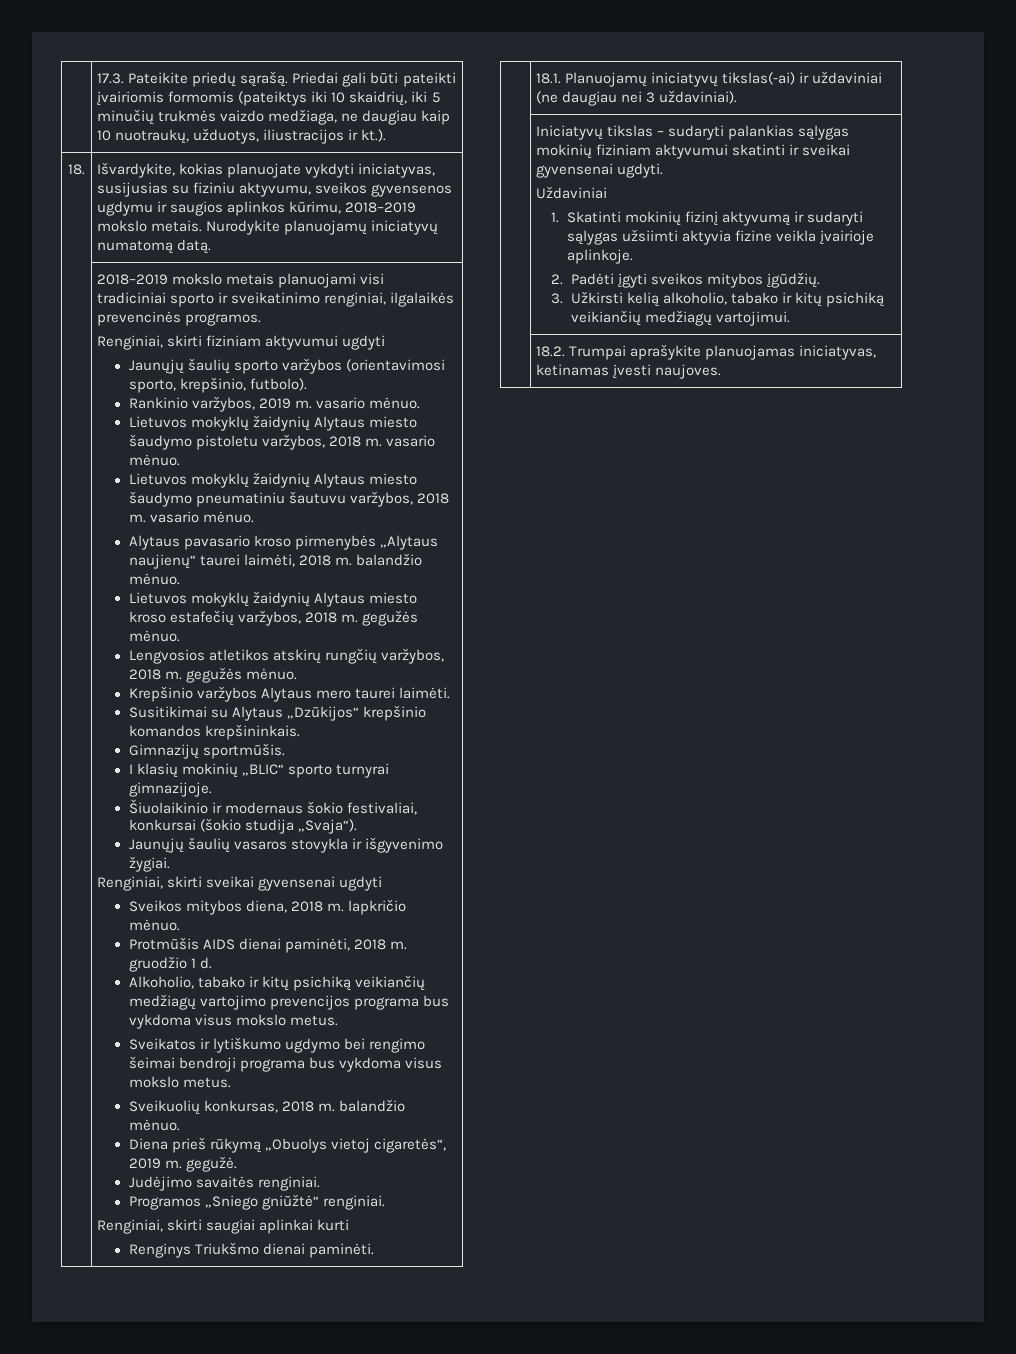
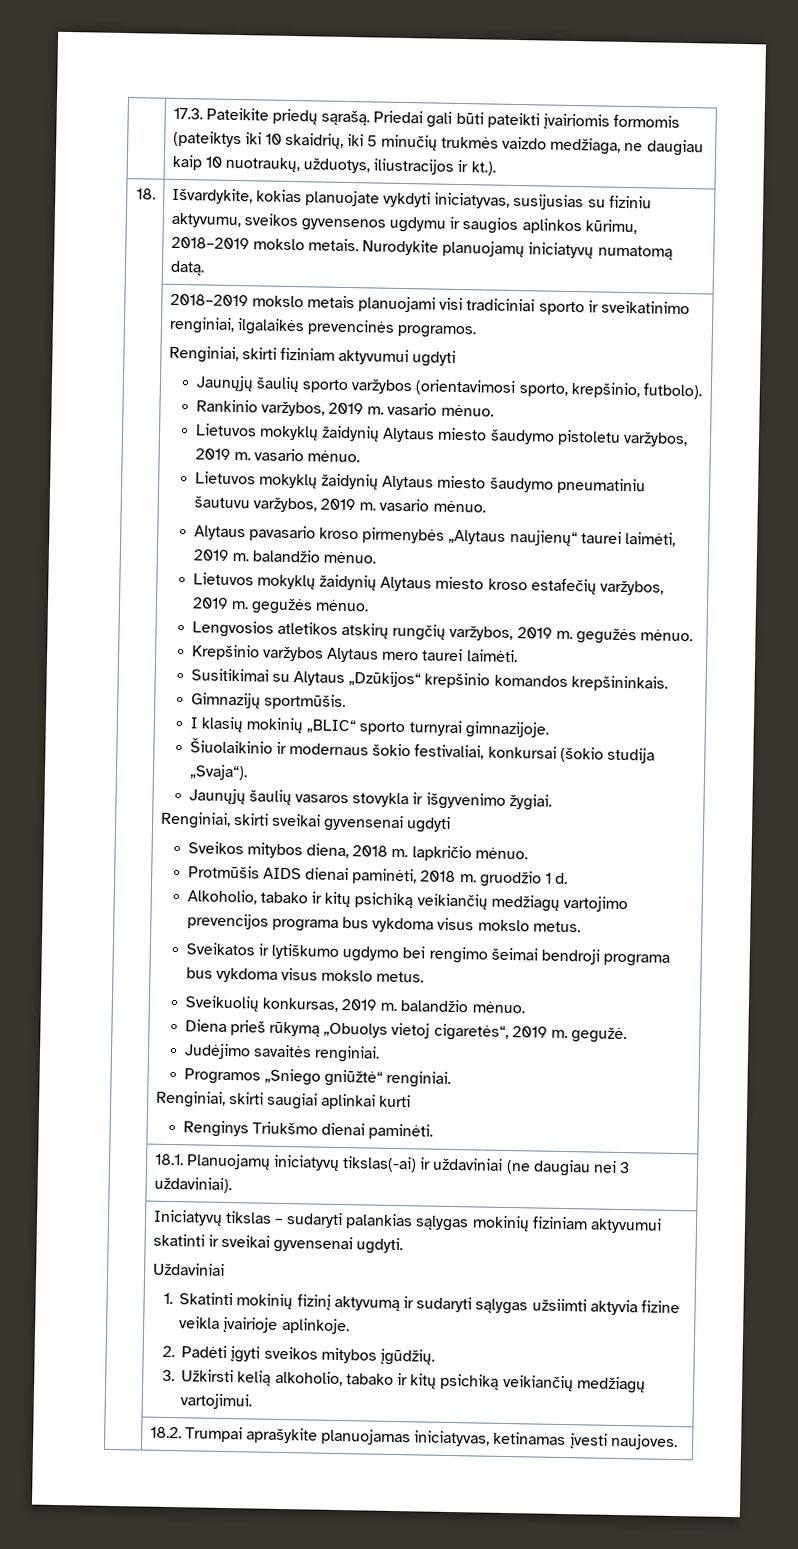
[328,436,361,447] 2018 -> [194,448,231,460] 2019
[416,493,449,504] 2018 -> [319,498,356,511] 2019
[298,555,331,566] 2018 -> [192,549,229,561] 2019
[304,612,337,623] 2018 -> [191,597,229,609] 2019
[128,669,161,680] 2018 -> [516,627,553,639] 2019
[281,1101,314,1112] 2018 -> [340,999,377,1011] 2019

